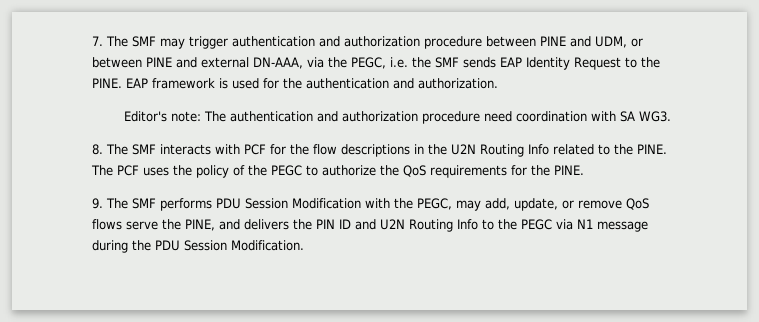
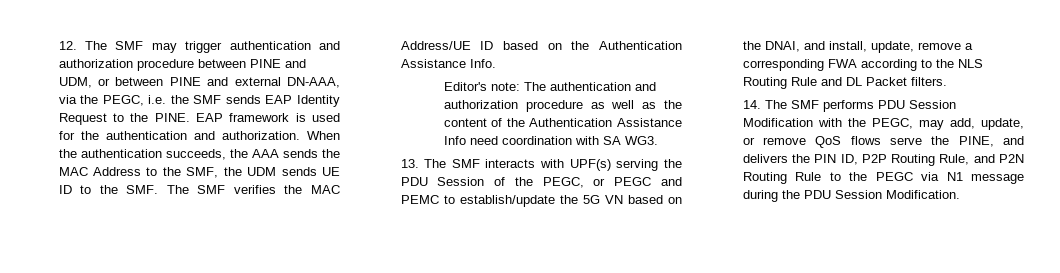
[92,36,104,46] 7. -> [58,41,77,50] 12.
(499, 83) none -> [307,131,341,140] [58,149,341,160] [58,167,340,178] [58,185,340,194] [400,41,682,50] [400,59,496,68] When the authentication succeeds, the AAA sends the MAC Address to the SMF, the UDM sends UE ID to the SMF. The SMF verifies the MAC Address/UE ID based on the Authentication Assistance Info.
(481, 117) none -> [590,100,682,109] [443,118,682,127] [443,136,466,145] as well as the content of the Authentication Assistance Info
[92,144,104,155] 8. -> [400,159,419,168] 13.
[244,144,668,157] [91,165,585,178] [92,198,104,209] PCF for the flow descriptions in the U2N Routing Info related to the PINE. The PCF uses the policy of the PEGC to authorize the QoS requirements for the PINE. // 9. -> [569,159,682,171] [400,177,682,188] [400,195,682,207] [742,41,973,53] [742,59,983,71] [742,77,947,89] [742,100,761,109] UPF(s) serving the PDU Session of the PEGC, or PEGC and PEMC to establish/update the 5G VN based on the DNAI, and install, update, remove a corresponding FWA according to the NLS Routing Rule and DL Packet filters. // 14.
[339,219,479,232] ID and U2N Routing Info -> [840,154,1024,166] [742,172,822,184] ID, P2P Routing Rule, and P2N Routing Rule

